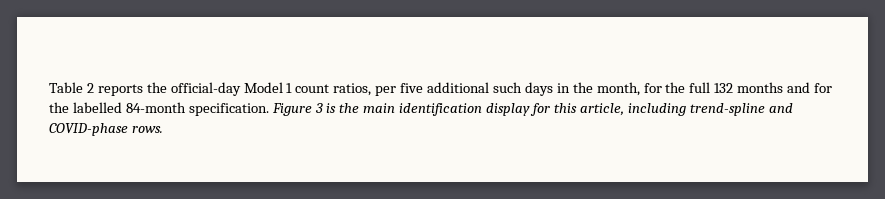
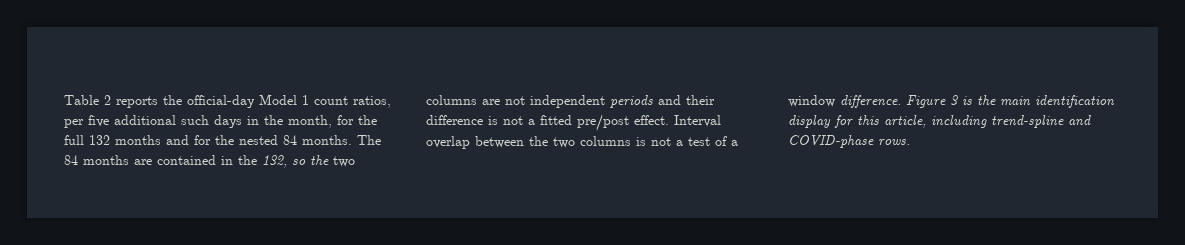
[72,102,269,116] labelled 84-month specification. -> [239,135,381,145] [64,155,355,168] [426,95,715,108] [426,114,721,131] [426,136,738,149] [788,95,901,108] nested 84 months. The 84 months are contained in the 132, so the two columns are not independent periods and their difference is not a fitted pre/post effect. Interval overlap between the two columns is not a test of a window difference.

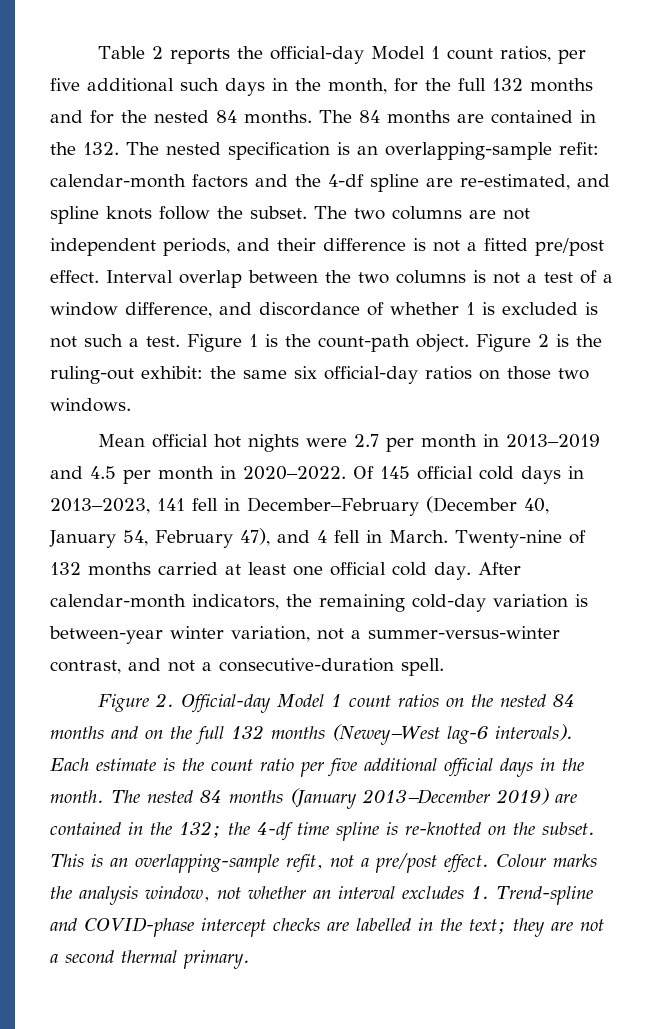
[262,155,329,168] 132, so the -> [83,142,599,160] [50,174,610,192] [50,206,347,224] 132. The nested specification is an overlapping-sample refit: calendar-month factors and the 4-df spline are re-estimated, and spline knots follow the subset. The
[610,95,653,108] periods -> [163,238,230,256] periods,
[840,95,1115,108] [788,115,1091,128] [788,135,910,148] difference. Figure 3 is the main identification display for this article, including trend-spline and COVID-phase rows. -> [125,302,598,318] [50,334,602,352] [50,366,589,384] [50,398,131,412] [98,434,601,452] [50,466,584,484] [50,496,549,516] [49,528,586,548] [50,562,521,580] [50,594,588,612] [49,626,560,644] [50,658,444,676] [98,693,576,713] [50,724,573,745] [50,758,584,777] [50,788,578,809] [50,821,595,841] [50,853,597,873] [50,886,593,905] [50,917,604,937] [50,950,250,969] difference, and discordance of whether 1 is excluded is not such a test. Figure 1 is the count-path object. Figure 2 is the ruling-out exhibit: the same six official-day ratios on those two windows. // Mean official hot nights were 2.7 per month in 2013–2019 and 4.5 per month in 2020–2022. Of 145 official cold days in 2013–2023, 141 fell in December–February (December 40, January 54, February 47), and 4 fell in March. Twenty-nine of 132 months carried at least one official cold day. After calendar-month indicators, the remaining cold-day variation is between-year winter variation, not a summer-versus-winter contrast, and not a consecutive-duration spell. // Figure 2. Official-day Model 1 count ratios on the nested 84 months and on the full 132 months (Newey–West lag-6 intervals). Each estimate is the count ratio per five additional official days in the month. The nested 84 months (January 2013–December 2019) are contained in the 132; the 4-df time spline is re-knotted on the subset. This is an overlapping-sample refit, not a pre/post effect. Colour marks the analysis window, not whether an interval excludes 1. Trend-spline and COVID-phase intercept checks are labelled in the text; they are not a second thermal primary.

